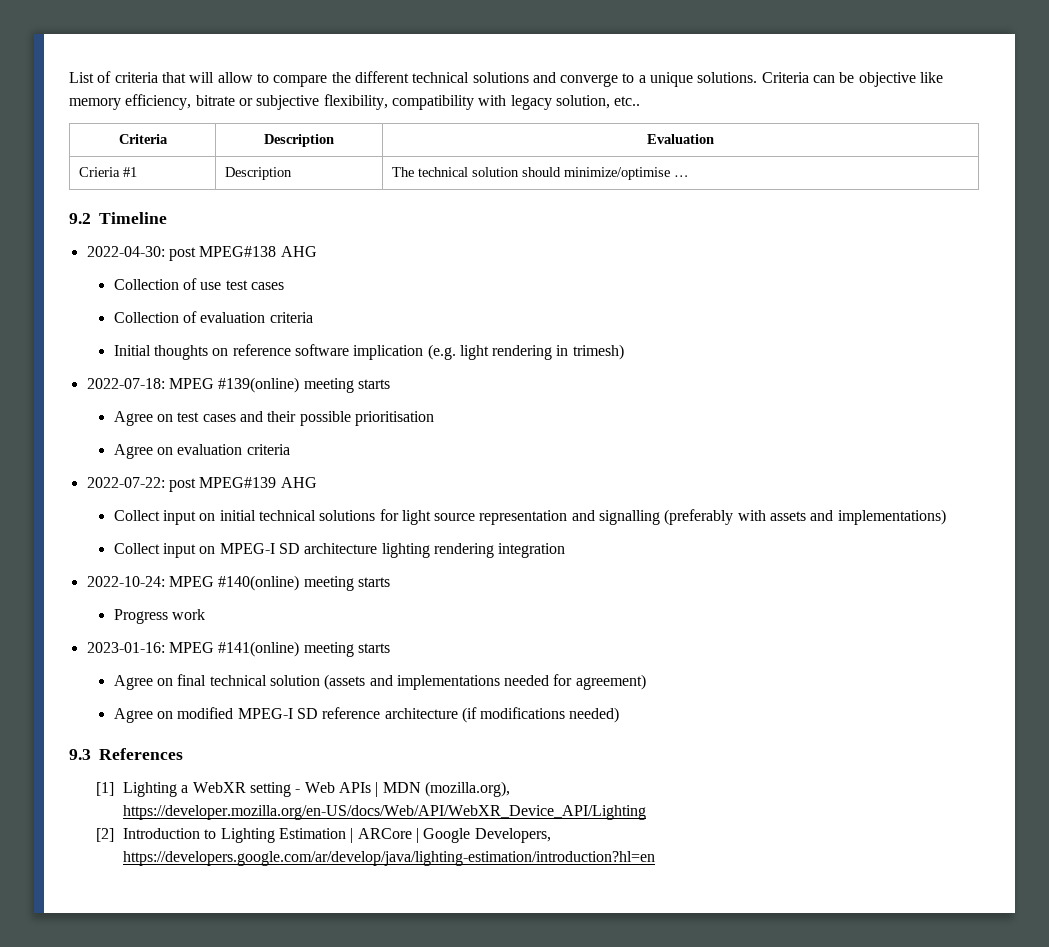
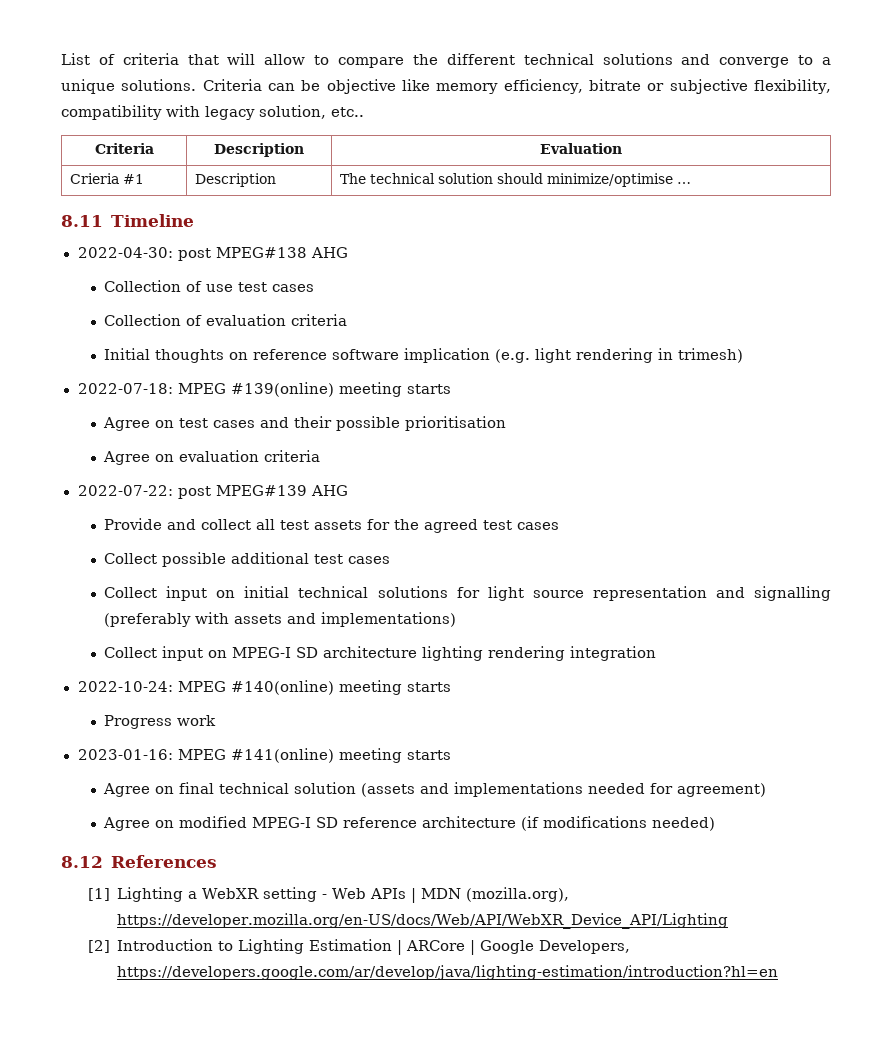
[69,213,91,224] 9.2 -> [61,215,103,227] 8.11
(317, 482) none -> [104,518,560,533] [104,552,391,567] // Provide and collect all test assets for the agreed test cases // Collect possible additional test cases
[69,749,91,760] 9.3 -> [61,856,103,868] 8.12

